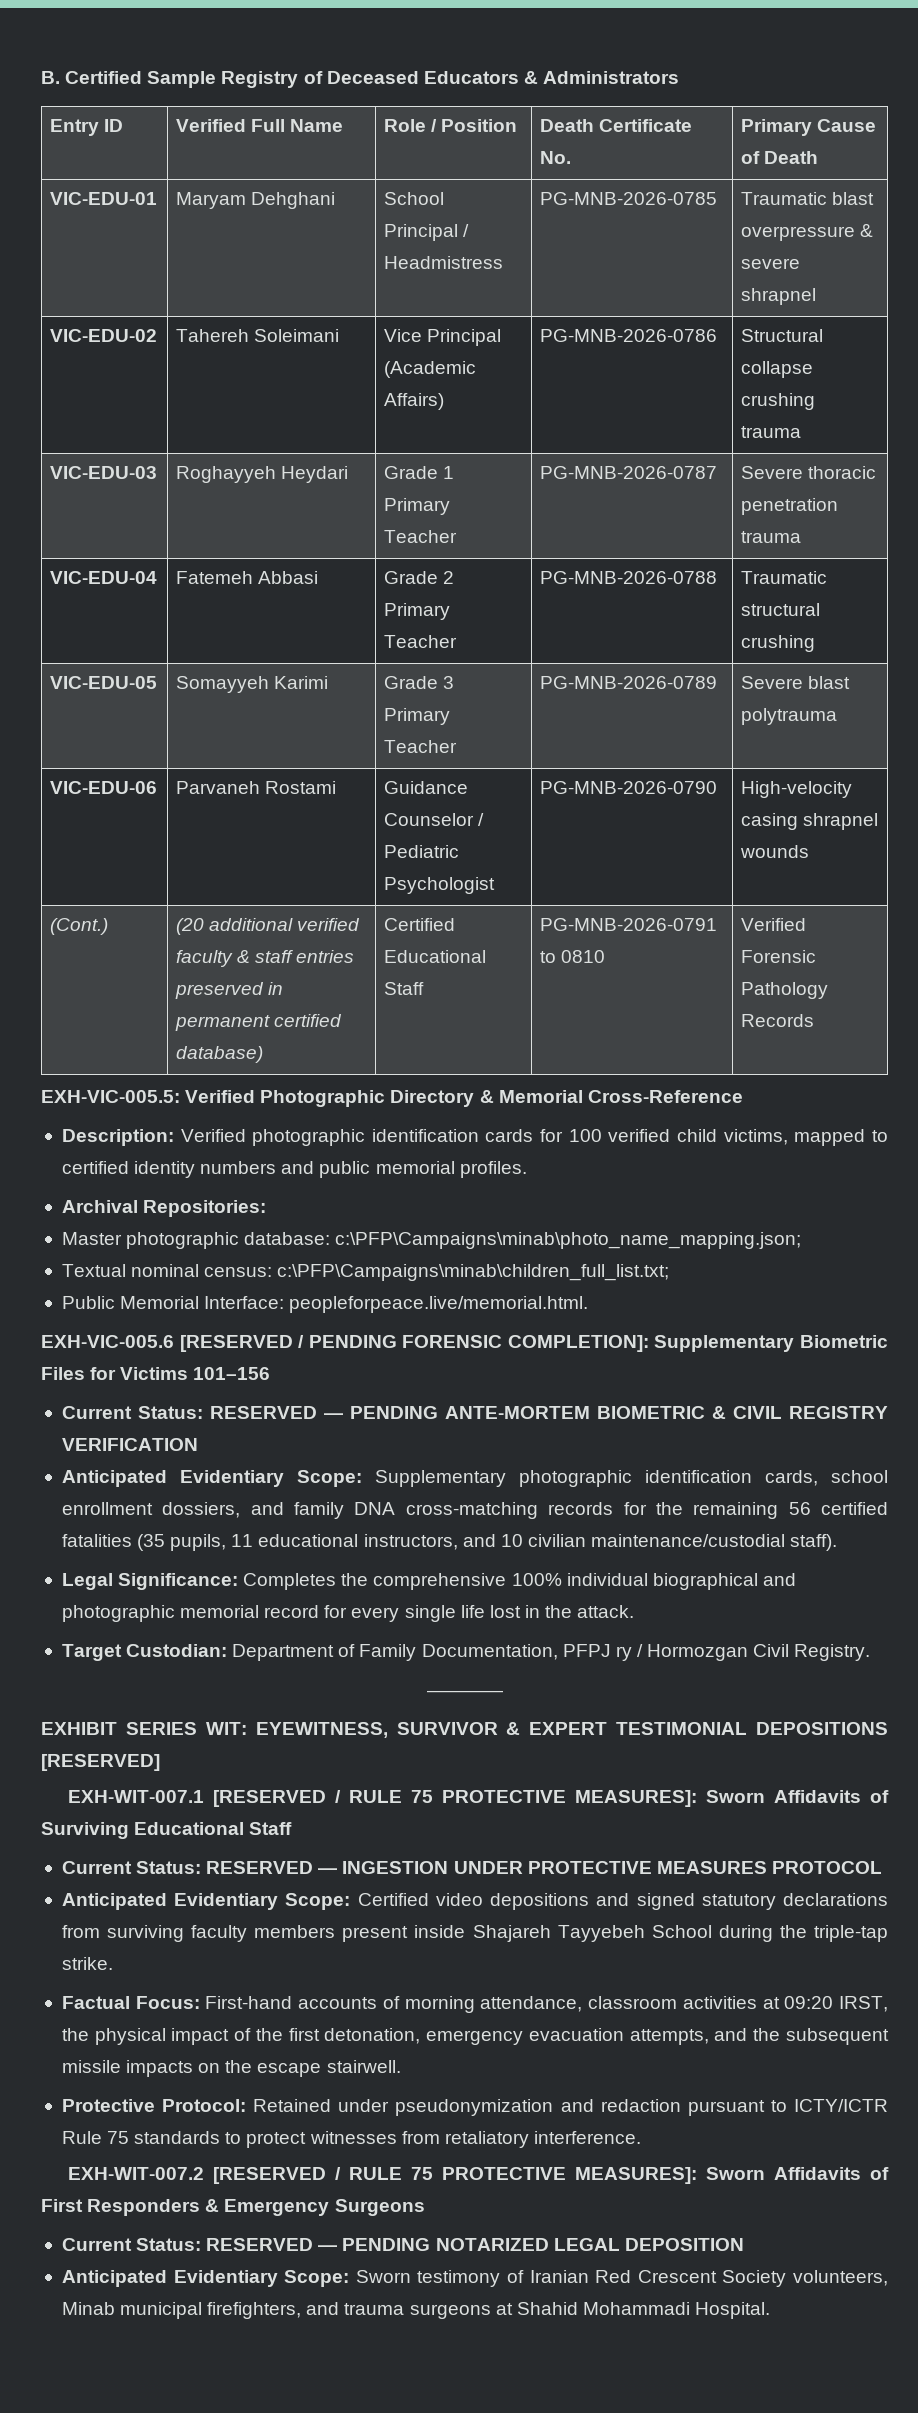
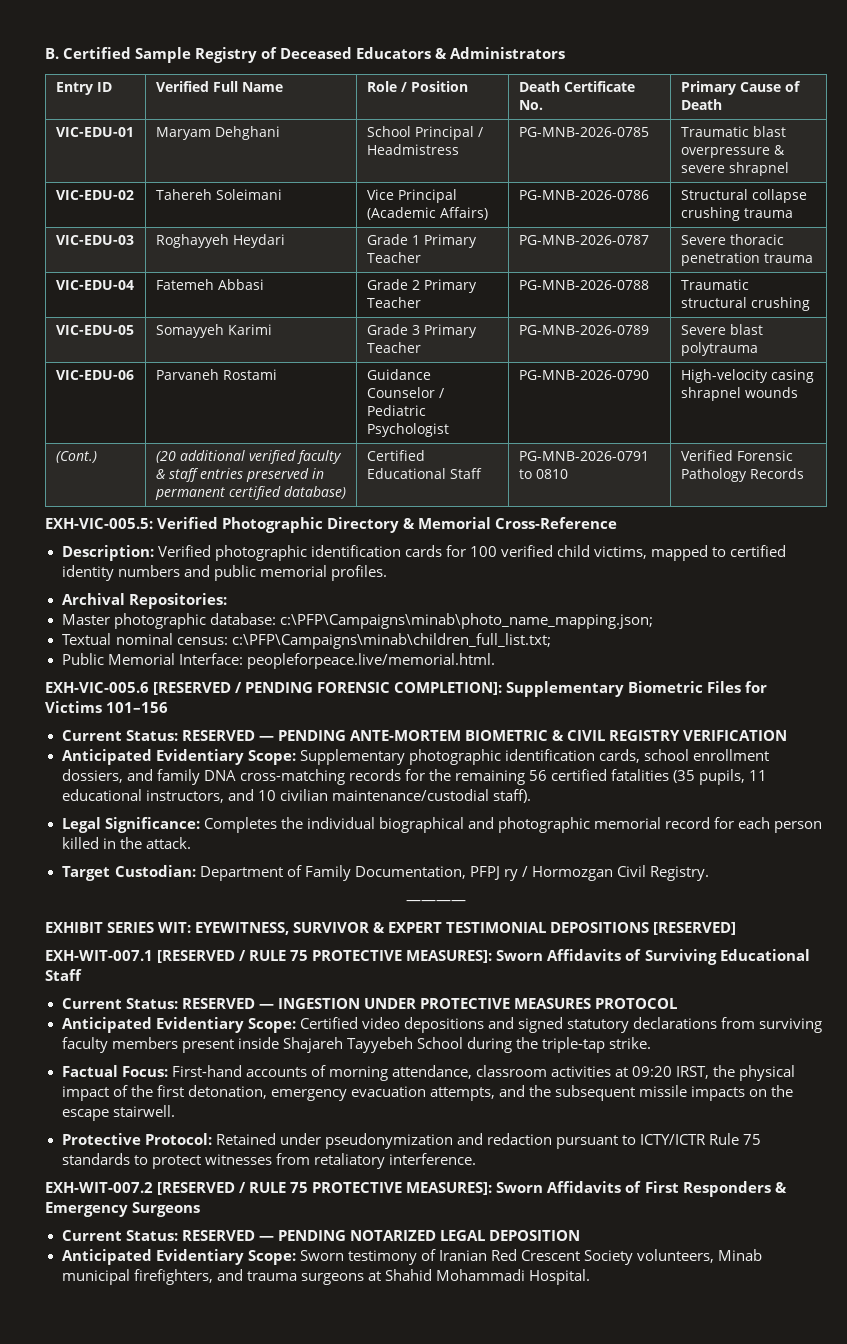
[373,1573,562,1590] comprehensive 100% -> (303, 823) none
[351,1605,521,1622] every single life lost -> [738,817,823,833] [61,837,99,849] each person killed

